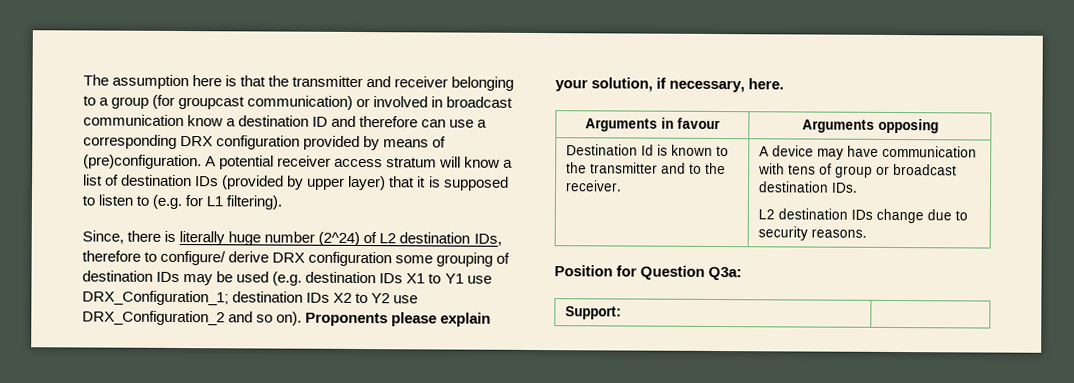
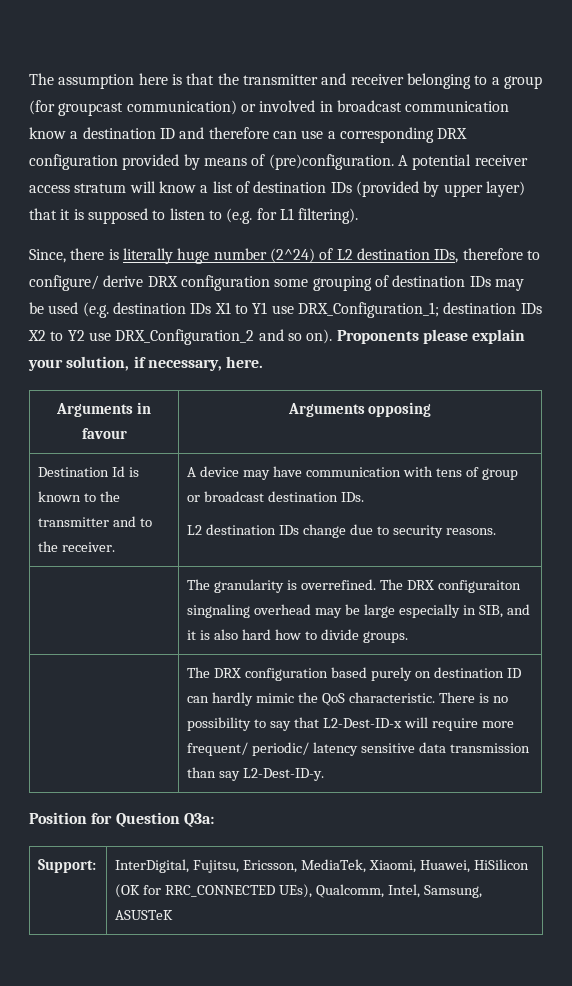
(868, 233) none -> [187,579,521,593] [187,604,530,618] [187,629,408,643] [187,667,521,681] [187,692,508,706] [187,717,514,731] [187,742,530,756] [187,767,325,781] // | The granularity is overrefined. The DRX configuraiton singnaling overhead may be large especially in SIB, and it is also hard how to divide groups. // | The DRX configuration based purely on destination ID can hardly mimic the QoS characteristic. There is no possibility to say that L2-Dest-ID-x will require more frequent/ periodic/ latency sensitive data transmission than say L2-Dest-ID-y.
(623, 313) none -> [115,859,529,873] [115,884,482,898] [115,910,174,920] InterDigital, Fujitsu, Ericsson, MediaTek, Xiaomi, Huawei, HiSilicon (OK for RRC_CONNECTED UEs), Qualcomm, Intel, Samsung, ASUSTeK

